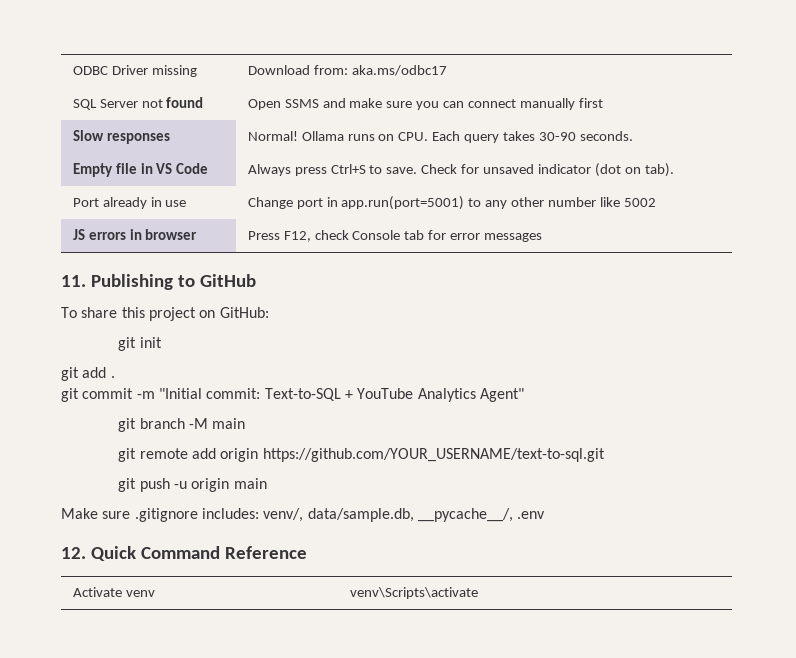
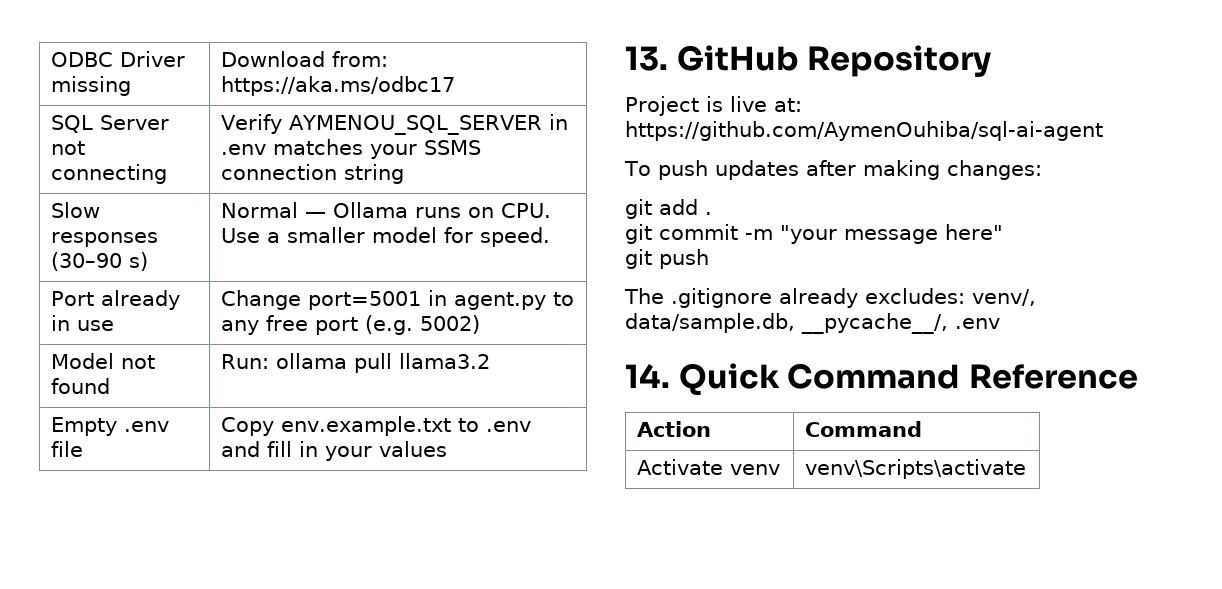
[351,65,447,76] aka.ms/odbc17 -> [221,76,456,96] https://aka.ms/odbc17
[166,97,204,108] [247,98,603,110] [72,130,170,144] [247,131,633,143] [72,163,209,177] [247,163,674,177] found | Open SSMS and make sure you can connect manually first // Slow responses | Normal! Ollama runs on CPU. Each query takes 30-90 seconds. // Empty file in VS Code | Always press Ctrl+S to save. Check for unsaved indicator (dot on tab). -> [51,164,168,184] [221,114,569,135] [221,139,482,159] [221,164,405,184] [51,202,101,218] [51,232,159,247] [51,252,149,271] [221,202,552,218] [221,227,551,247] connecting | Verify AYMENOU_SQL_SERVER in .env matches your SSMS connection string // Slow responses (30–90 s) | Normal — Ollama runs on CPU. Use a smaller model for speed.
[296,196,656,210] [72,229,198,240] [247,230,543,242] [61,274,256,290] [61,307,269,321] [118,337,162,351] port in app.run(port=5001) to any other number like 5002 // JS errors in browser | Press F12, check Console tab for error messages // 11. Publishing to GitHub // To share this project on GitHub: // git init -> [308,290,575,310] [221,315,481,335] [51,353,156,369] [51,378,111,394] [221,353,491,373] [51,417,170,436] [51,441,84,457] [221,416,532,436] [221,441,448,461] [625,45,992,77] [625,96,802,116] [625,121,1103,141] [624,160,1042,180] port=5001 in agent.py to any free port (e.g. 5002) // Model not found | Run: ollama pull llama3.2 // Empty .env file | Copy env.example.txt to .env and fill in your values // 13. GitHub Repository // Project is live at: https://github.com/AymenOuhiba/sql-ai-agent // To push updates after making changes:
[158,388,524,402] [118,418,246,432] [118,448,605,462] [118,478,267,492] [61,508,259,522] "Initial commit: Text-to-SQL + YouTube Analytics Agent" // git branch -M main // git remote add origin https://github.com/YOUR_USERNAME/text-to-sql.git // git push -u origin main // Make sure .gitignore includes: -> [780,224,1003,244] [625,249,709,269] [624,288,965,308] "your message here" // git push // The .gitignore already excludes:
[61,547,86,559] 12. -> [625,363,670,388] 14.
(307, 552) none -> [637,421,712,437] [805,421,923,437] // Action | Command

